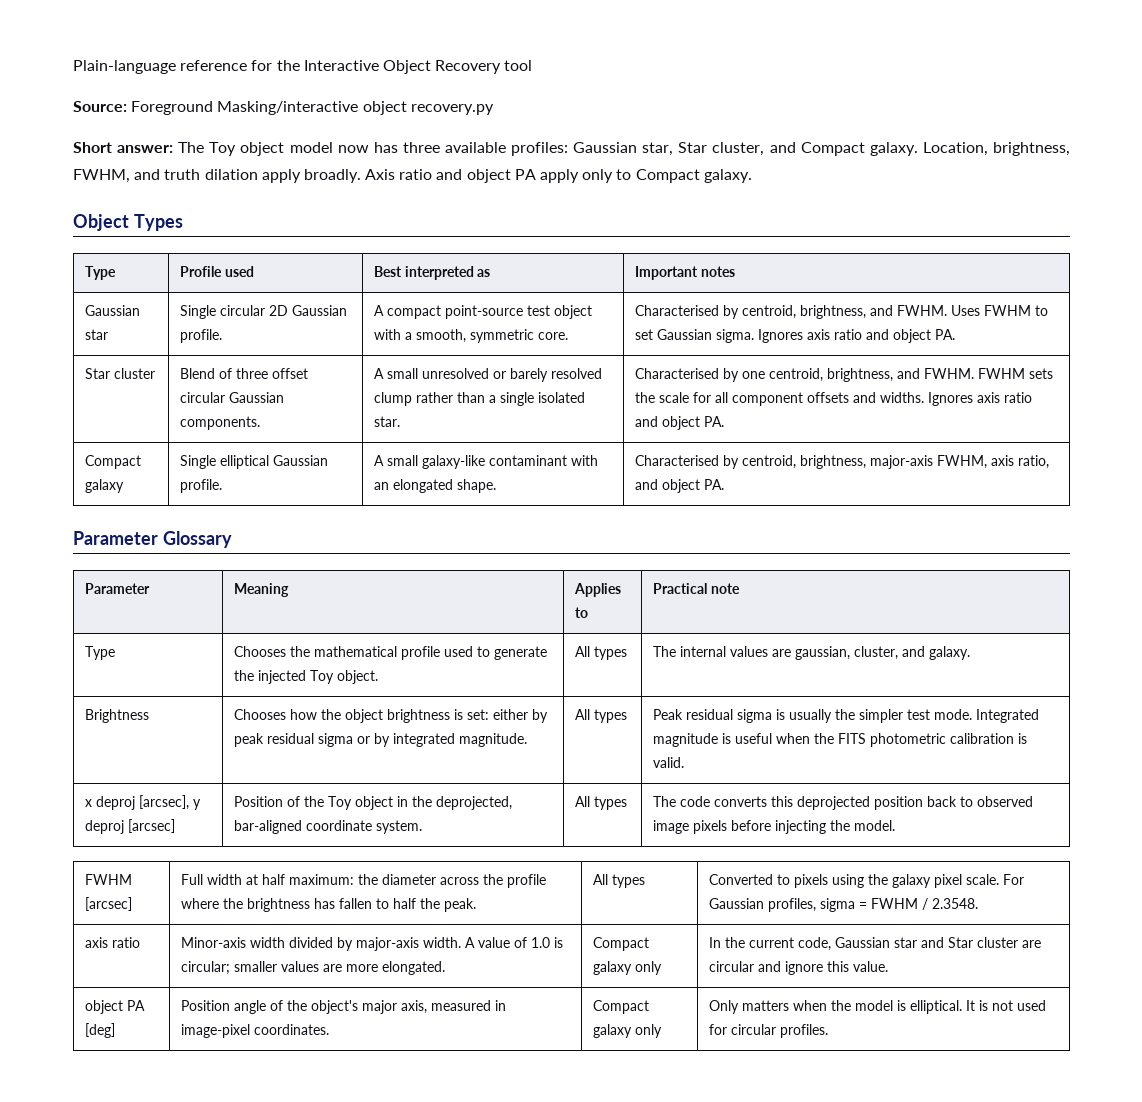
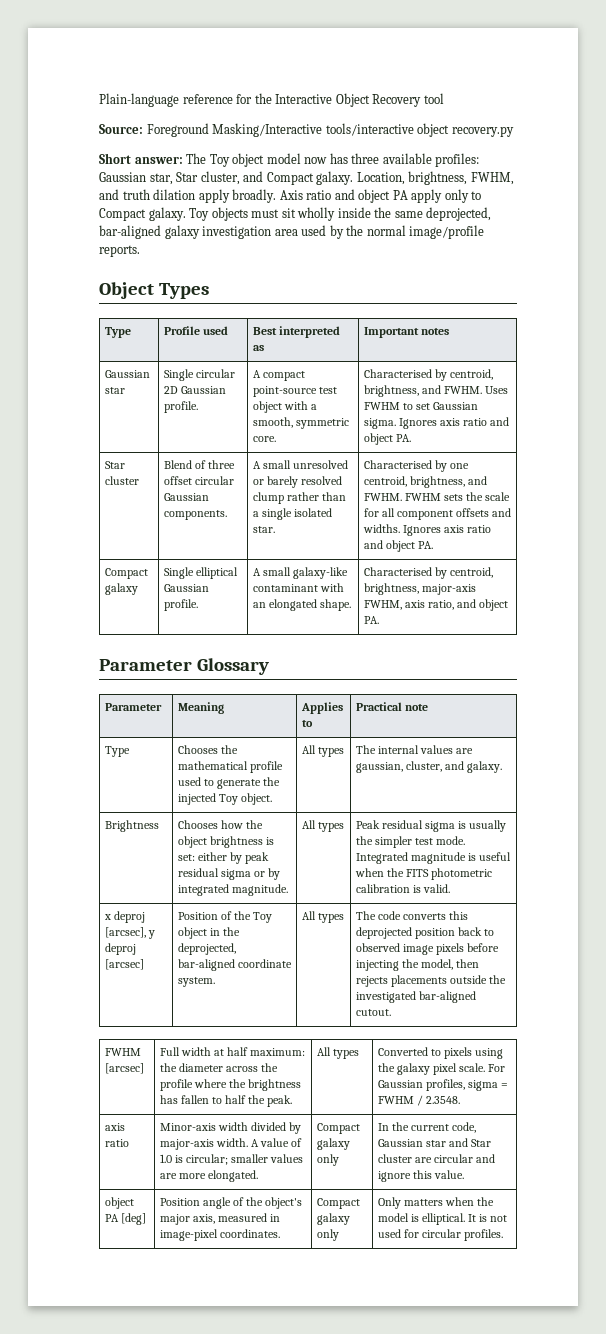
[217,101,359,115] Masking/interactive -> [212,123,414,137] Masking/Interactive tools/interactive
(752, 176) none -> [189,207,492,221] [99,225,485,239] [99,245,140,257] Toy objects must sit wholly inside the same deprojected, bar-aligned galaxy investigation area used by the normal image/profile reports.
[853,820,895,831] model. -> [420,959,480,970] [355,975,507,987] [355,991,476,1003] [355,1009,391,1016] model, then rejects placements outside the investigated bar-aligned cutout.

